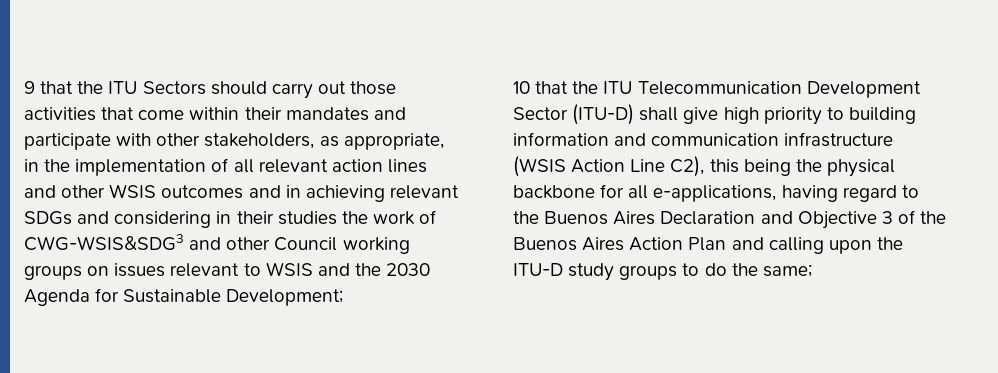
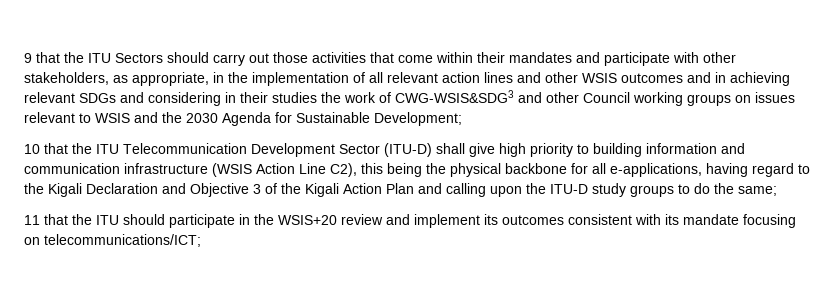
[544,211,656,225] Buenos Aires -> [48,183,82,197] Kigali
[513,237,625,251] Buenos Aires -> [305,183,339,197] Kigali
(812, 270) none -> [24,214,796,228] [24,234,201,247] // 11 that the ITU should participate in the WSIS+20 review and implement its outcomes consistent with its mandate focusing on telecommunications/ICT;

